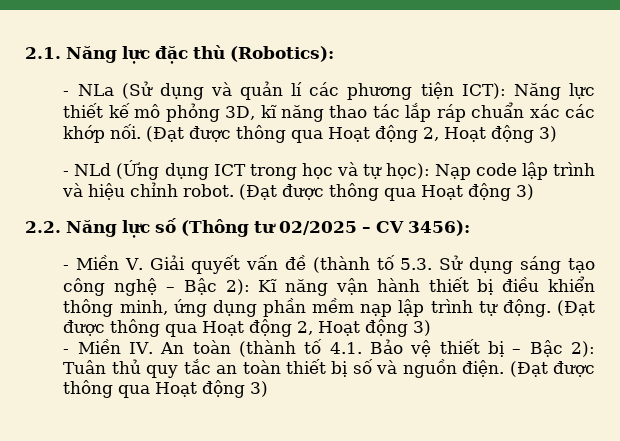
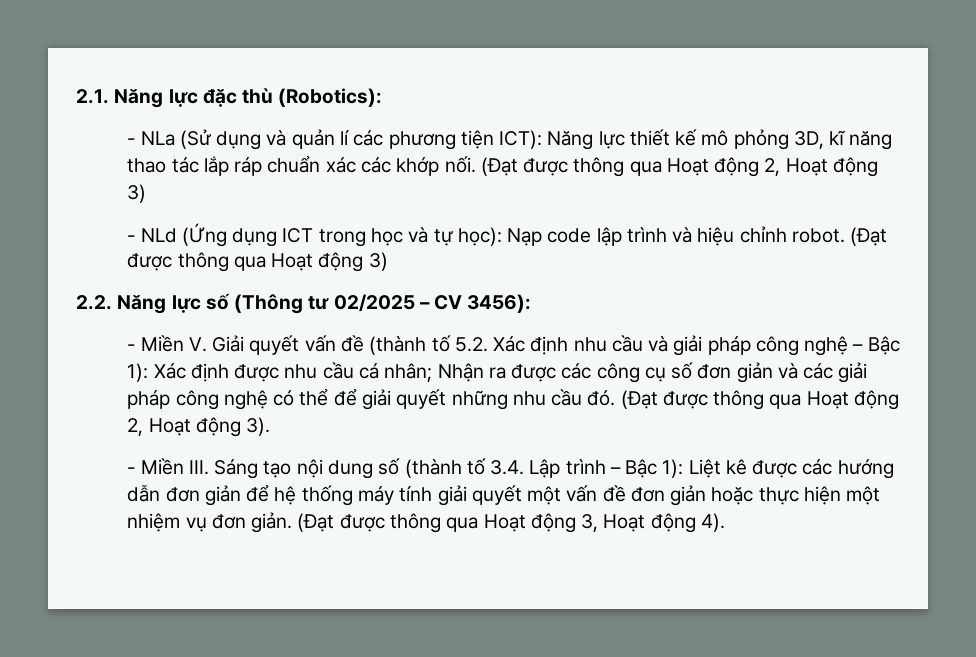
[400,255,596,274] [63,276,595,296] [63,298,596,317] [63,319,432,337] [63,339,595,357] [63,359,595,378] [63,380,269,398] 5.3. Sử dụng sáng tạo công nghệ – Bậc 2): Kĩ năng vận hành thiết bị điều khiển thông minh, ứng dụng phần mềm nạp lập trình tự động. (Đạt được thông qua Hoạt động 2, Hoạt động 3) // - Miền IV. An toàn (thành tố 4.1. Bảo vệ thiết bị – Bậc 2): Tuân thủ quy tắc an toàn thiết bị số và nguồn điện. (Đạt được thông qua Hoạt động 3) -> [454,335,900,356] [127,362,868,383] [127,389,899,410] [127,417,271,437] [127,458,894,479] [127,485,881,506] [127,512,725,533] 5.2. Xác định nhu cầu và giải pháp công nghệ – Bậc 1): Xác định được nhu cầu cá nhân; Nhận ra được các công cụ số đơn giản và các giải pháp công nghệ có thể để giải quyết những nhu cầu đó. (Đạt được thông qua Hoạt động 2, Hoạt động 3). // - Miền III. Sáng tạo nội dung số (thành tố 3.4. Lập trình – Bậc 1): Liệt kê được các hướng dẫn đơn giản để hệ thống máy tính giải quyết một vấn đề đơn giản hoặc thực hiện một nhiệm vụ đơn giản. (Đạt được thông qua Hoạt động 3, Hoạt động 4).

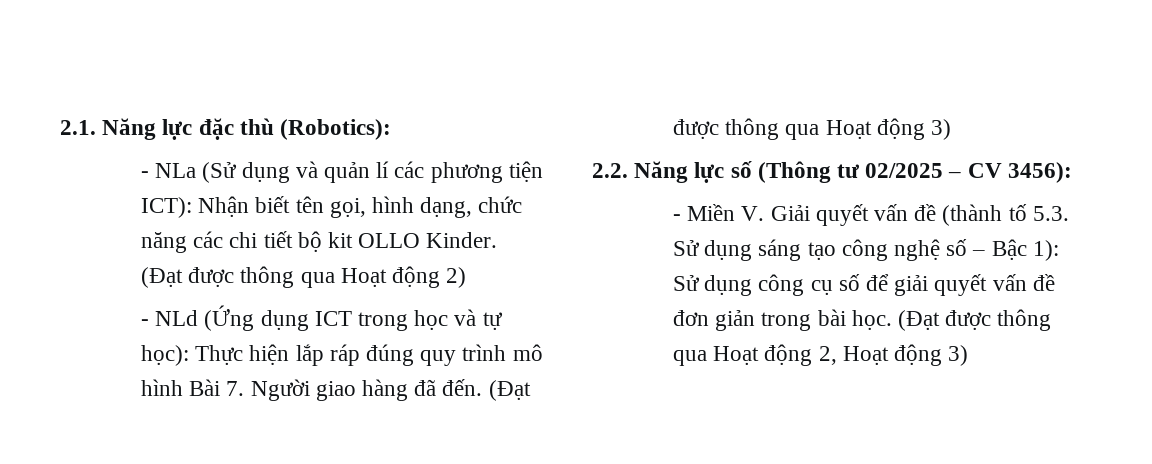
[547,129,893,150] [127,156,878,177] [127,184,147,203] Năng lực thiết kế mô phỏng 3D, kĩ năng thao tác lắp ráp chuẩn xác các khớp nối. (Đạt được thông qua Hoạt động 2, Hoạt động 3) -> [198,196,523,218] [140,231,498,253] [140,266,467,288] Nhận biết tên gọi, hình dạng, chức năng các chi tiết bộ kit OLLO Kinder. (Đạt được thông qua Hoạt động 2)
[507,226,845,246] Nạp code lập trình và hiệu chỉnh robot. -> [195,344,543,366] [140,379,483,401] Thực hiện lắp ráp đúng quy trình mô hình Bài 7. Người giao hàng đã đến.
[454,335,900,356] [127,362,868,383] [127,389,899,410] [127,417,271,437] [127,458,894,479] [127,485,881,506] [127,512,725,533] 5.2. Xác định nhu cầu và giải pháp công nghệ – Bậc 1): Xác định được nhu cầu cá nhân; Nhận ra được các công cụ số đơn giản và các giải pháp công nghệ có thể để giải quyết những nhu cầu đó. (Đạt được thông qua Hoạt động 2, Hoạt động 3). // - Miền III. Sáng tạo nội dung số (thành tố 3.4. Lập trình – Bậc 1): Liệt kê được các hướng dẫn đơn giản để hệ thống máy tính giải quyết một vấn đề đơn giản hoặc thực hiện một nhiệm vụ đơn giản. (Đạt được thông qua Hoạt động 3, Hoạt động 4). -> [1032,206,1069,221] [672,239,1059,261] [672,274,1055,296] [672,309,1052,331] [672,344,969,366] 5.3. Sử dụng sáng tạo công nghệ số – Bậc 1): Sử dụng công cụ số để giải quyết vấn đề đơn giản trong bài học. (Đạt được thông qua Hoạt động 2, Hoạt động 3)

